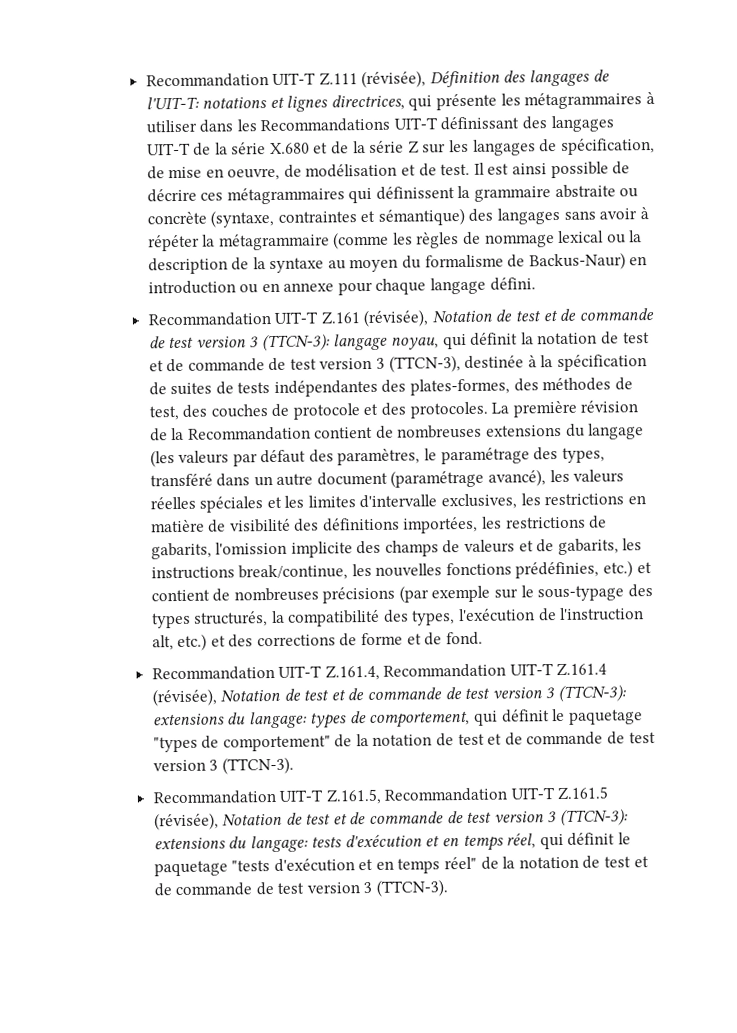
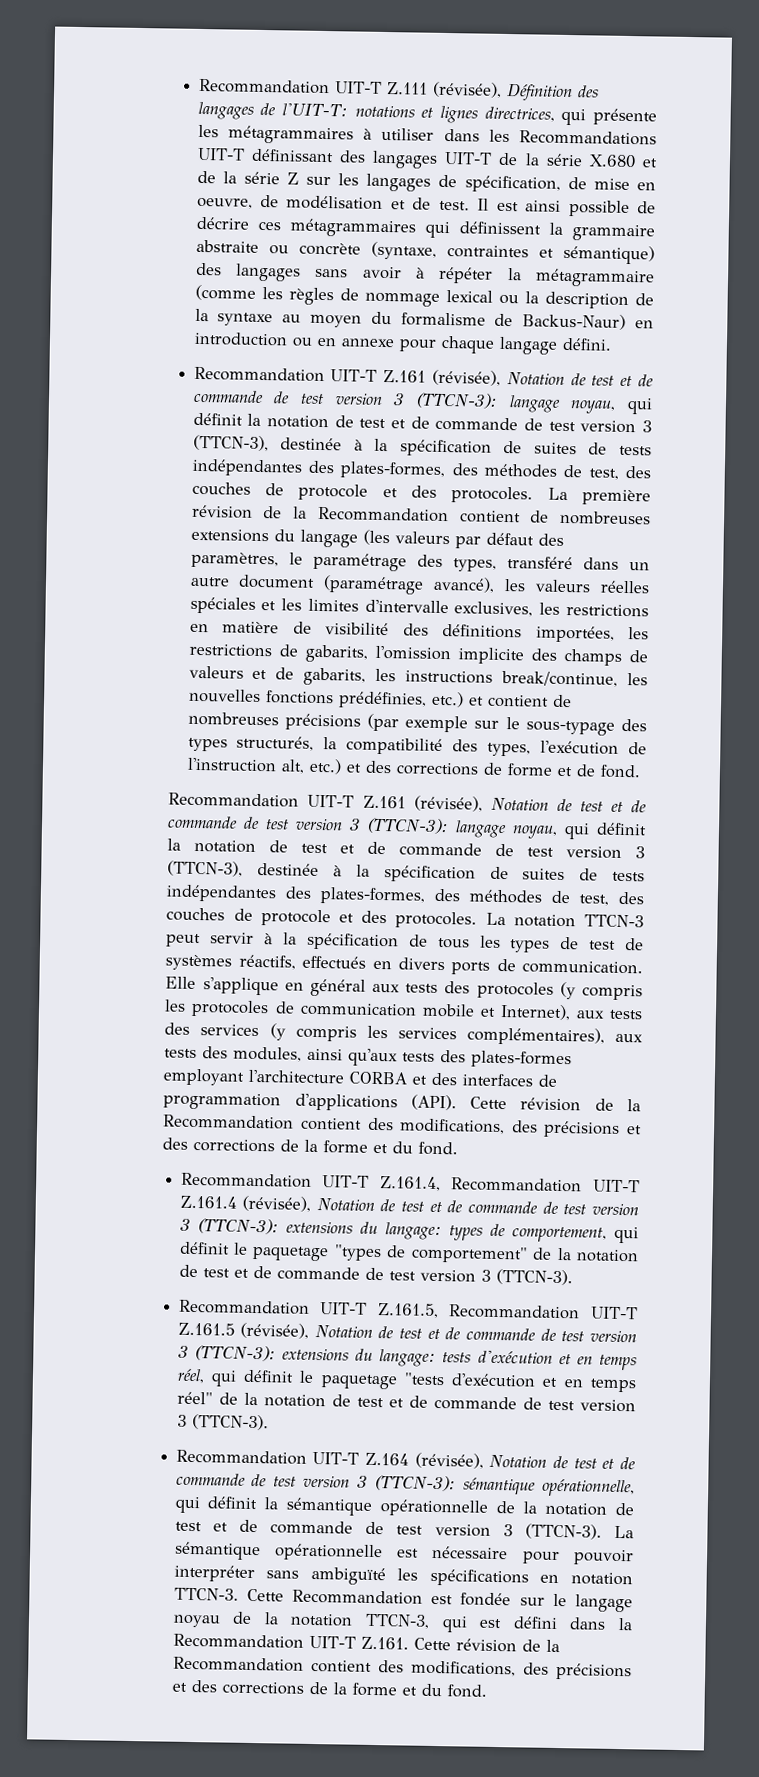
(483, 638) none -> [168,792,647,813] [167,815,647,840] [167,838,645,859] [167,860,645,883] [166,884,644,906] [166,907,644,929] [166,932,645,953] [165,954,643,975] [165,976,643,1001] [164,999,643,1021] [164,1022,643,1046] [164,1046,573,1069] [163,1068,558,1087] [163,1092,641,1112] [163,1114,642,1138] [162,1137,459,1156] // Recommandation UIT-T Z.161 (révisée), Notation de test et de commande de test version 3 (TTCN-3): langage noyau, qui définit la notation de test et de commande de test version 3 (TTCN-3), destinée à la spécification de suites de tests indépendantes des plates-formes, des méthodes de test, des couches de protocole et des protocoles. La notation TTCN-3 peut servir à la spécification de tous les types de test de systèmes réactifs, effectués en divers ports de communication. Elle s'applique en général aux tests des protocoles (y compris les protocoles de communication mobile et Internet), aux tests des services (y compris les services complémentaires), aux tests des modules, ainsi qu'aux tests des plates-formes employant l'architecture CORBA et des interfaces de programmation d'applications (API). Cette révision de la Recommandation contient des modifications, des précisions et des corrections de la forme et du fond.
(449, 888) none -> [175,1449,636,1470] [175,1472,635,1498] [174,1496,634,1517] [174,1519,634,1540] [173,1541,635,1566] [173,1564,633,1587] [173,1587,633,1613] [172,1611,633,1633] [172,1633,560,1653] [172,1656,633,1681] [171,1680,487,1698] // Recommandation UIT-T Z.164 (révisée), Notation de test et de commande de test version 3 (TTCN-3): sémantique opérationnelle, qui définit la sémantique opérationnelle de la notation de test et de commande de test version 3 (TTCN-3). La sémantique opérationnelle est nécessaire pour pouvoir interpréter sans ambiguïté les spécifications en notation TTCN-3. Cette Recommandation est fondée sur le langage noyau de la notation TTCN-3, qui est défini dans la Recommandation UIT-T Z.161. Cette révision de la Recommandation contient des modifications, des précisions et des corrections de la forme et du fond.

